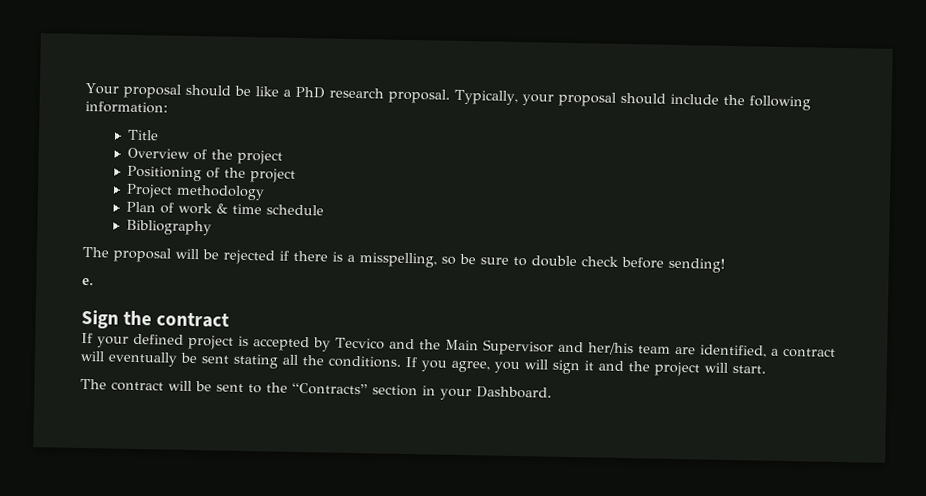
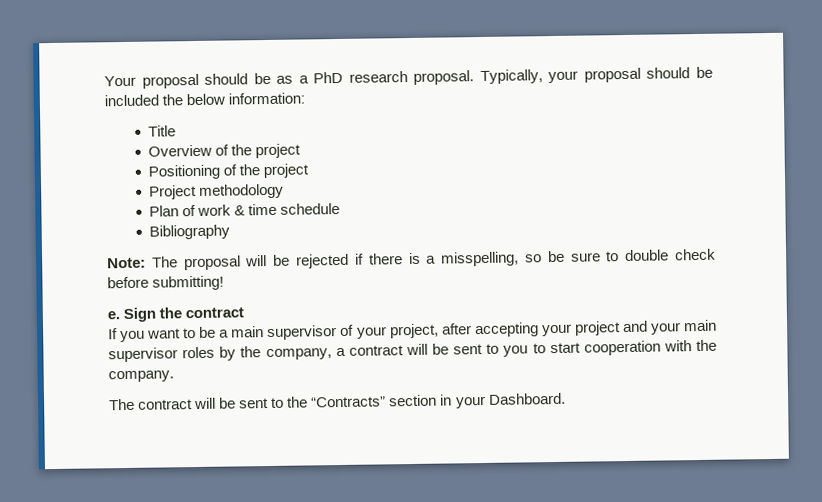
[254,86,279,97] like -> [276,75,294,84] as
[669,93,811,111] include the following -> [696,66,714,78] [104,93,226,107] be included the below
(213, 227) none -> [107,257,146,269] Note:
[668,257,725,273] sending! -> [152,275,225,291] submitting!
(94, 281) // -> (120, 315) none
[97,333,767,358] your defined project is accepted by Tecvico and the Main Supervisor and her/his team are identified, -> [120,319,717,343] [108,346,332,363] you want to be a main supervisor of your project, after accepting your project and your main supervisor roles by the company,
[108,351,766,377] eventually be sent stating all the conditions. If you agree, you will sign it and the project will start. -> [432,339,717,357] [108,370,174,383] be sent to you to start cooperation with the company.

